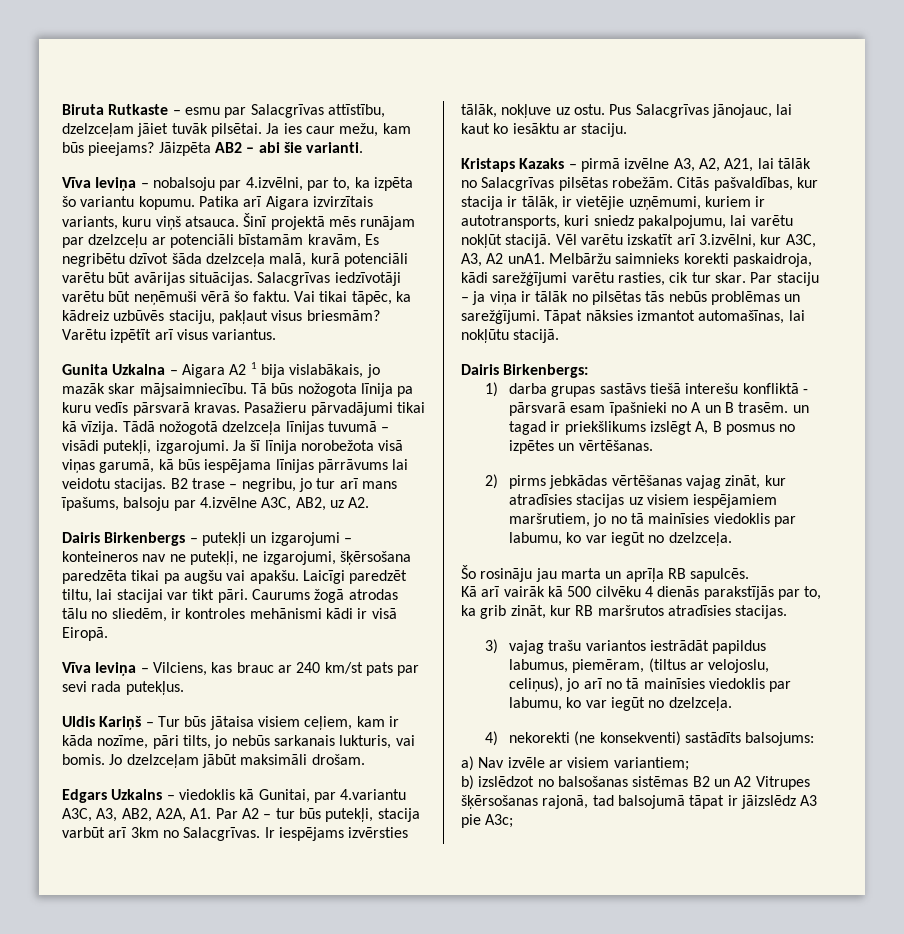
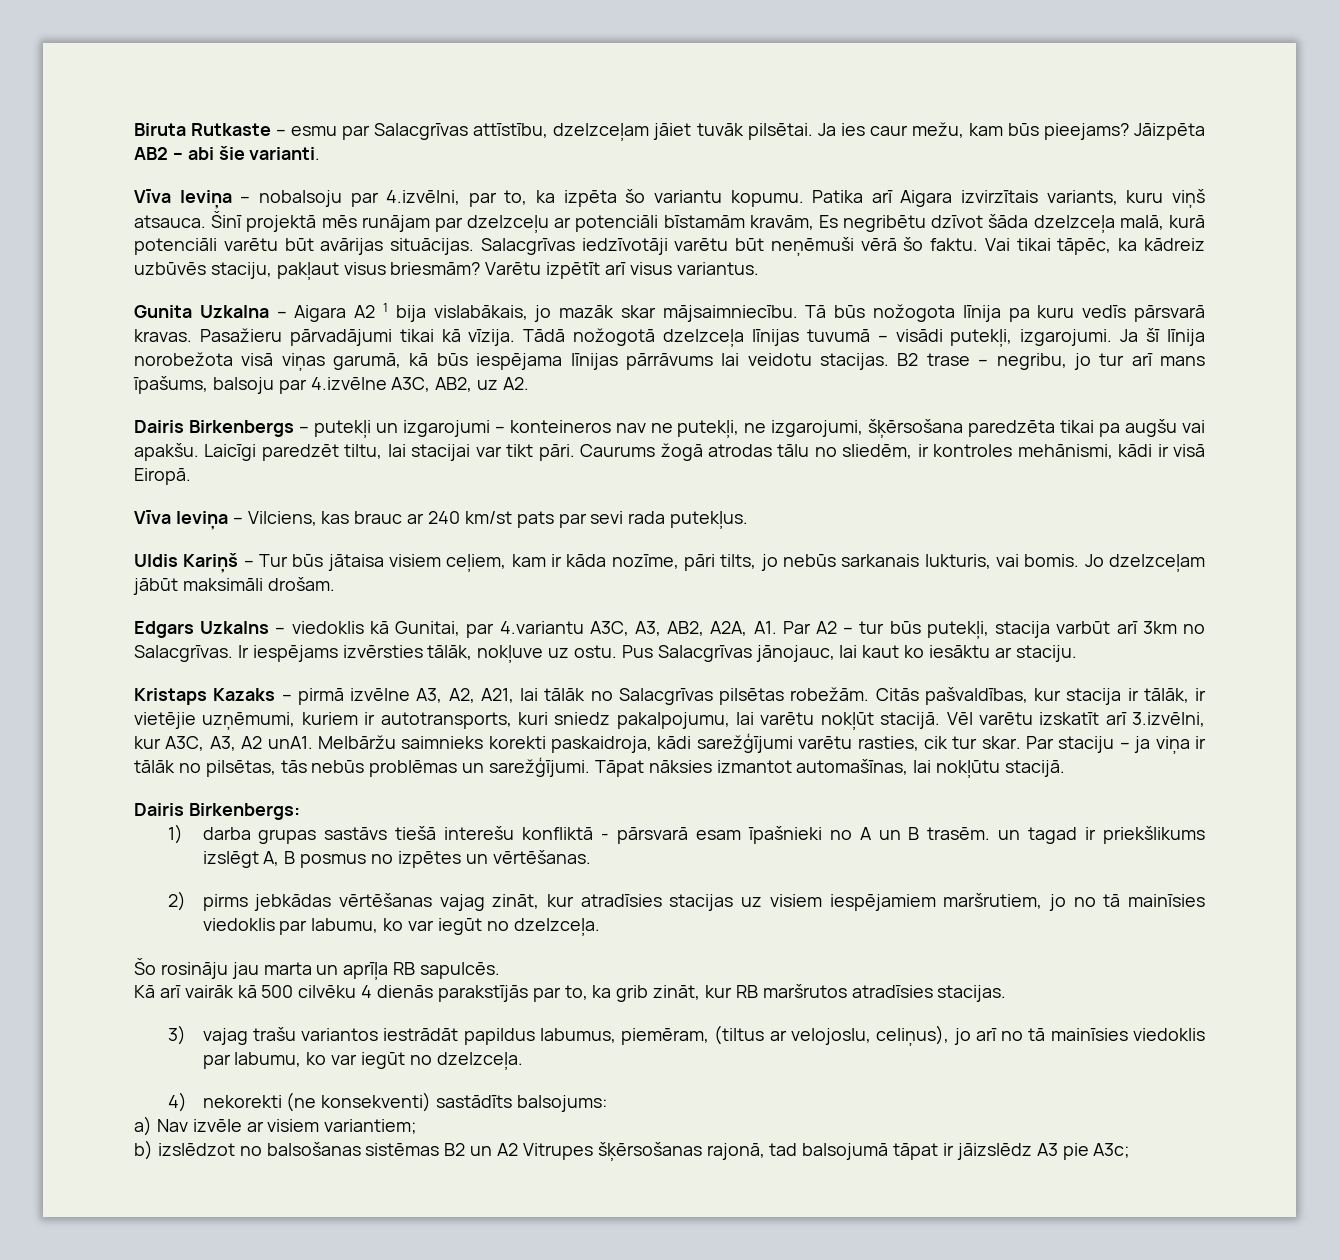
[249,608,322,619] mehānismi -> [1017,444,1113,459] mehānismi,
[591,291,641,305] pilsētas -> [205,760,276,777] pilsētas,

